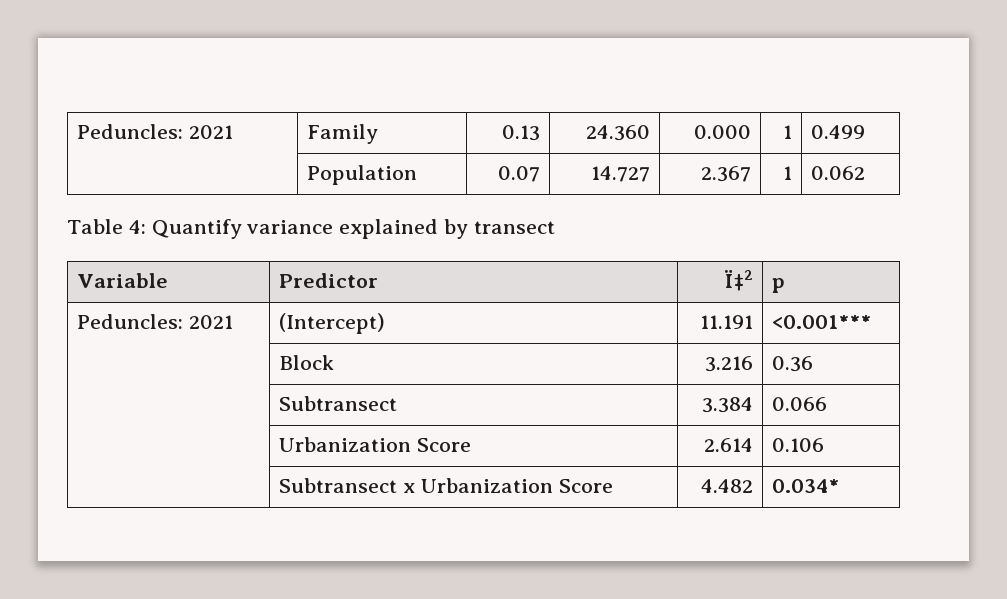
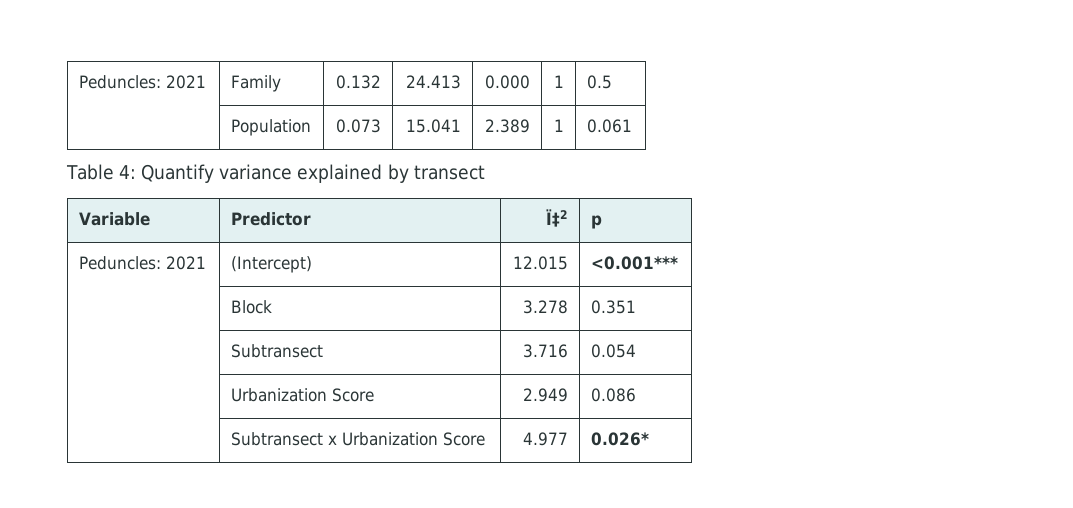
[501,125,540,141] [585,125,650,141] 0.13 | 24.360 -> [336,75,382,89] [406,75,462,89] 0.132 | 24.413
[811,125,866,139] 0.499 -> [586,75,612,89] 0.5
[497,166,540,182] [590,166,650,182] [700,166,751,182] [782,166,792,180] [811,166,866,180] 0.07 | 14.727 | 2.367 | 1 | 0.062 -> [336,119,382,133] [406,119,462,133] [485,119,531,133] [554,119,565,132] [586,119,632,133] 0.073 | 15.041 | 2.389 | 1 | 0.061
[699,315,753,329] 11.191 -> [513,256,569,270] 12.015
[704,356,753,372] [772,356,814,372] 3.216 | 0.36 -> [523,300,569,314] [590,300,636,314] 3.278 | 0.351
[701,397,753,413] [772,397,828,411] [279,437,472,452] [703,438,753,452] [772,438,825,452] 3.384 | 0.066 // | Urbanization Score | 2.614 | 0.106 -> [523,344,569,358] [590,344,636,358] [230,388,374,402] [523,388,569,402] [590,388,636,402] 3.716 | 0.054 // | Urbanization Score | 2.949 | 0.086
[700,479,753,493] [772,479,840,493] 4.482 | 0.034* -> [523,432,569,446] [590,432,649,446] 4.977 | 0.026*

